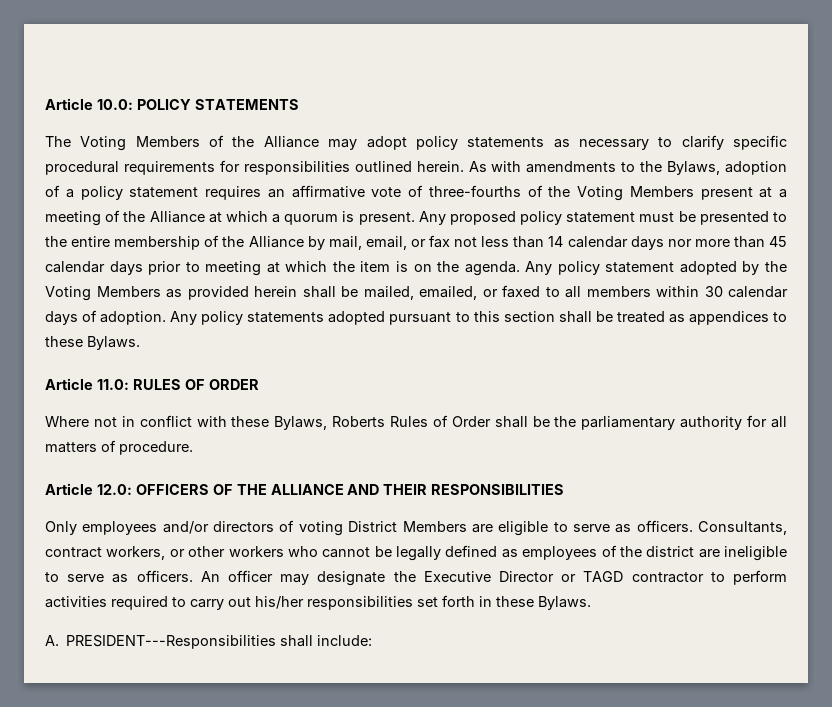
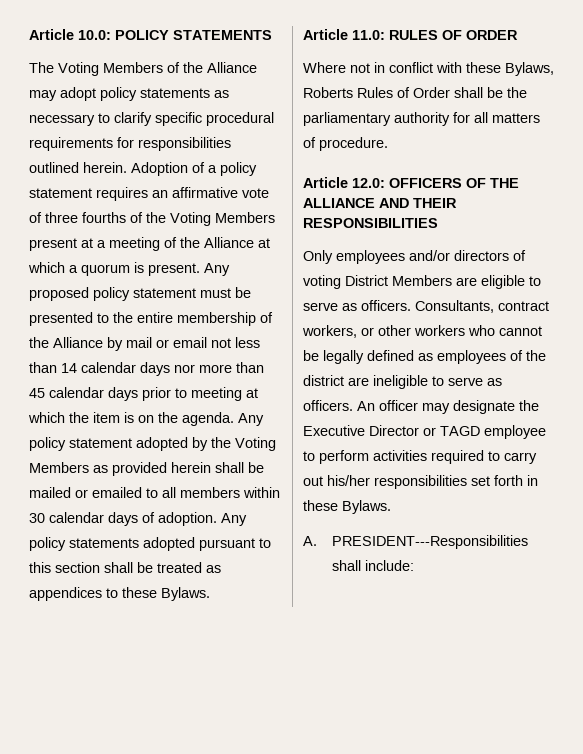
[468,161,787,175] As with amendments to the Bylaws, adoption -> [131,162,188,176] Adoption
[428,185,521,197] three-fourths -> [45,212,126,223] three fourths
[328,235,451,250] mail, email, or fax -> [126,337,207,348] mail or email
[363,285,540,300] mailed, emailed, or faxed -> [29,487,142,498] mailed or emailed
[631,572,704,583] contractor -> [484,425,546,439] employee

